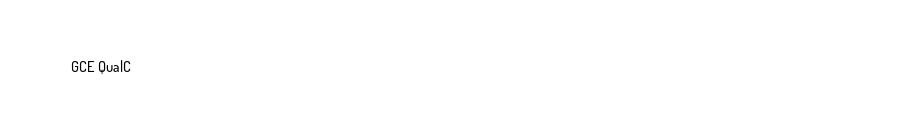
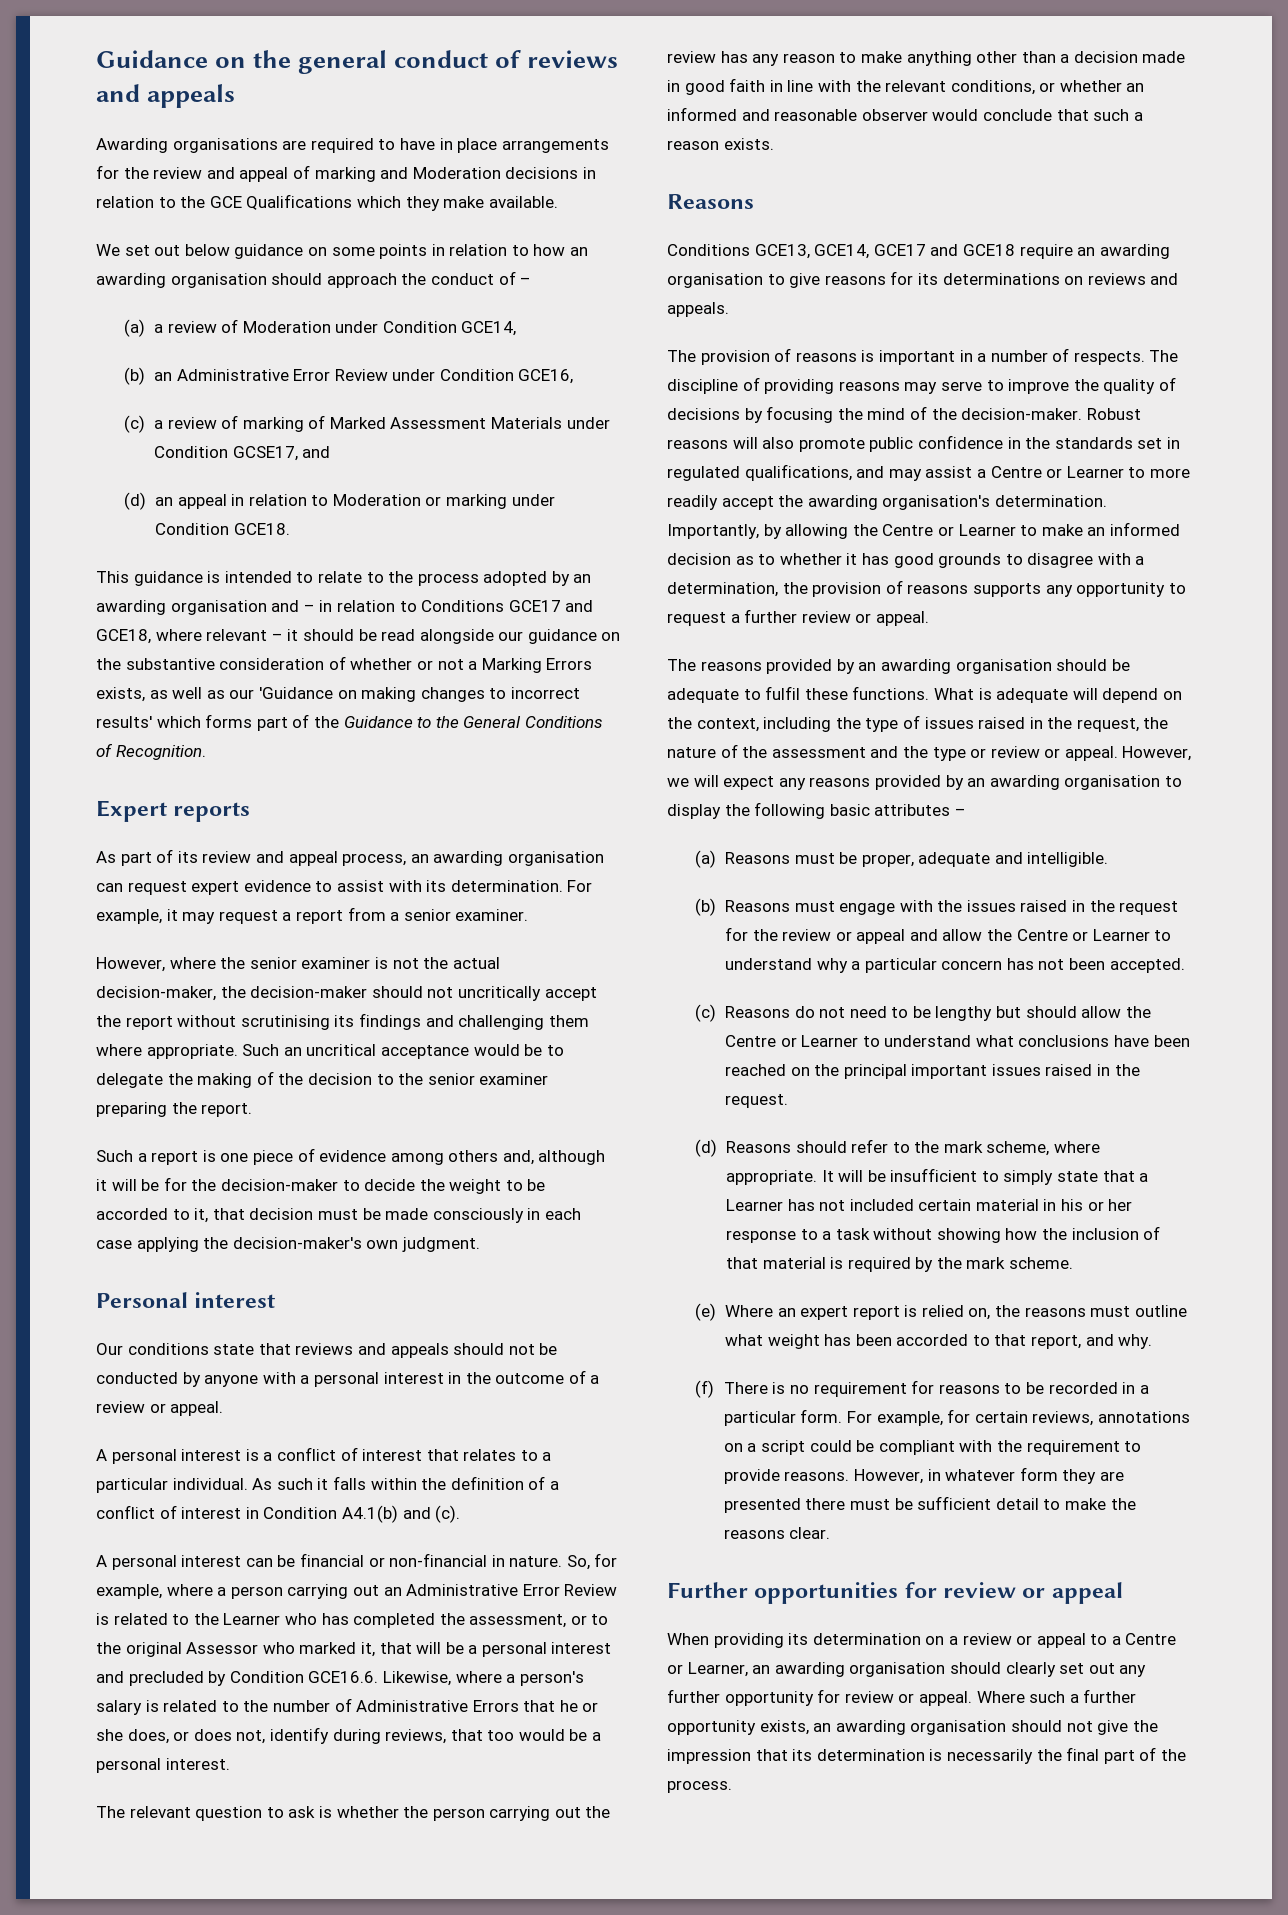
[71,60,131,74] GCE QualC -> [96,50,619,74] [96,84,236,108] [96,138,609,153] [96,165,596,182] [96,194,558,211] [96,244,589,259] [96,271,532,288] [124,319,517,337] [124,367,574,385] [124,415,610,433] [153,446,331,461] [124,492,555,510] [154,523,290,535] [96,571,592,586] [96,600,594,615] [96,629,621,644] [96,656,593,673] [96,687,580,702] [96,714,603,731] [96,743,206,760] [96,800,251,822] [96,849,604,866] [96,880,593,895] [96,907,529,924] [96,957,500,972] [96,986,597,1001] [96,1013,589,1030] [96,1044,564,1059] [96,1071,549,1088] [96,1102,253,1117] [96,1148,606,1165] [96,1177,546,1194] [96,1208,581,1223] [96,1237,480,1252] [96,1292,276,1308] [96,1343,558,1358] [96,1370,600,1387] [96,1401,224,1416] [96,1447,552,1464] [96,1476,559,1493] [96,1505,461,1523] [96,1553,618,1570] [96,1584,618,1599] [96,1613,609,1628] [96,1642,612,1657] [96,1671,584,1686] [96,1698,599,1715] [96,1727,602,1744] [96,1758,230,1773] [96,1806,611,1821] [667,51,1186,66] [667,78,1145,95] [667,107,1143,121] [667,138,774,150] [667,194,754,209] [667,244,1170,259] [667,271,1179,288] [667,302,729,317] [667,348,1179,365] [667,377,1176,394] [667,406,1141,423] [667,435,1180,452] [667,464,1190,481] [667,495,1107,510] [667,522,1180,539] [667,553,1145,568] [667,580,1186,597] [667,609,929,626] [667,659,1130,674] [667,686,1182,703] [667,715,1169,732] [667,744,1192,761] [667,775,1182,790] [667,802,966,819] [695,850,1109,868] [695,898,1179,916] [724,927,1172,944] [724,958,1185,973] [695,1004,1151,1022] [724,1035,1190,1047] [724,1064,1140,1079] [724,1094,788,1108] [695,1139,1101,1157] [725,1168,1149,1185] [725,1199,1133,1211] [725,1226,1161,1243] [725,1257,1074,1272] [695,1303,1187,1321] [724,1334,1153,1349] [695,1380,1149,1398] [723,1409,1191,1426] [723,1440,1142,1455] [723,1467,1125,1484] [723,1496,1136,1513] [723,1527,831,1539] [667,1582,1123,1604] [667,1633,1177,1648] [667,1662,1147,1677] [667,1689,1137,1706] [667,1720,1158,1735] [667,1747,1186,1764] [667,1780,732,1793] Guidance on the general conduct of reviews and appeals // Awarding organisations are required to have in place arrangements for the review and appeal of marking and Moderation decisions in relation to the GCE Qualifications which they make available. // We set out below guidance on some points in relation to how an awarding organisation should approach the conduct of – // (a) a review of Moderation under Condition GCE14, // (b) an Administrative Error Review under Condition GCE16, // (c) a review of marking of Marked Assessment Materials under Condition GCSE17, and // (d) an appeal in relation to Moderation or marking under Condition GCE18. // This guidance is intended to relate to the process adopted by an awarding organisation and – in relation to Conditions GCE17 and GCE18, where relevant – it should be read alongside our guidance on the substantive consideration of whether or not a Marking Errors exists, as well as our 'Guidance on making changes to incorrect results' which forms part of the Guidance to the General Conditions of Recognition. // Expert reports // As part of its review and appeal process, an awarding organisation can request expert evidence to assist with its determination. For example, it may request a report from a senior examiner. // However, where the senior examiner is not the actual decision-maker, the decision-maker should not uncritically accept the report without scrutinising its findings and challenging them where appropriate. Such an uncritical acceptance would be to delegate the making of the decision to the senior examiner preparing the report. // Such a report is one piece of evidence among others and, although it will be for the decision-maker to decide the weight to be accorded to it, that decision must be made consciously in each case applying the decision-maker's own judgment. // Personal interest // Our conditions state that reviews and appeals should not be conducted by anyone with a personal interest in the outcome of a review or appeal. // A personal interest is a conflict of interest that relates to a particular individual. As such it falls within the definition of a conflict of interest in Condition A4.1(b) and (c). // A personal interest can be financial or non-financial in nature. So, for example, where a person carrying out an Administrative Error Review is related to the Learner who has completed the assessment, or to the original Assessor who marked it, that will be a personal interest and precluded by Condition GCE16.6. Likewise, where a person's salary is related to the number of Administrative Errors that he or she does, or does not, identify during reviews, that too would be a personal interest. // The relevant question to ask is whether the person carrying out the review has any reason to make anything other than a decision made in good faith in line with the relevant conditions, or whether an informed and reasonable observer would conclude that such a reason exists. // Reasons // Conditions GCE13, GCE14, GCE17 and GCE18 require an awarding organisation to give reasons for its determinations on reviews and appeals. // The provision of reasons is important in a number of respects. The discipline of providing reasons may serve to improve the quality of decisions by focusing the mind of the decision-maker. Robust reasons will also promote public confidence in the standards set in regulated qualifications, and may assist a Centre or Learner to more readily accept the awarding organisation's determination. Importantly, by allowing the Centre or Learner to make an informed decision as to whether it has good grounds to disagree with a determination, the provision of reasons supports any opportunity to request a further review or appeal. // The reasons provided by an awarding organisation should be adequate to fulfil these functions. What is adequate will depend on the context, including the type of issues raised in the request, the nature of the assessment and the type or review or appeal. However, we will expect any reasons provided by an awarding organisation to display the following basic attributes – // (a) Reasons must be proper, adequate and intelligible. // (b) Reasons must engage with the issues raised in the request for the review or appeal and allow the Centre or Learner to understand why a particular concern has not been accepted. // (c) Reasons do not need to be lengthy but should allow the Centre or Learner to understand what conclusions have been reached on the principal important issues raised in the request. // (d) Reasons should refer to the mark scheme, where appropriate. It will be insufficient to simply state that a Learner has not included certain material in his or her response to a task without showing how the inclusion of that material is required by the mark scheme. // (e) Where an expert report is relied on, the reasons must outline what weight has been accorded to that report, and why. // (f) There is no requirement for reasons to be recorded in a particular form. For example, for certain reviews, annotations on a script could be compliant with the requirement to provide reasons. However, in whatever form they are presented there must be sufficient detail to make the reasons clear. // Further opportunities for review or appeal // When providing its determination on a review or appeal to a Centre or Learner, an awarding organisation should clearly set out any further opportunity for review or appeal. Where such a further opportunity exists, an awarding organisation should not give the impression that its determination is necessarily the final part of the process.

